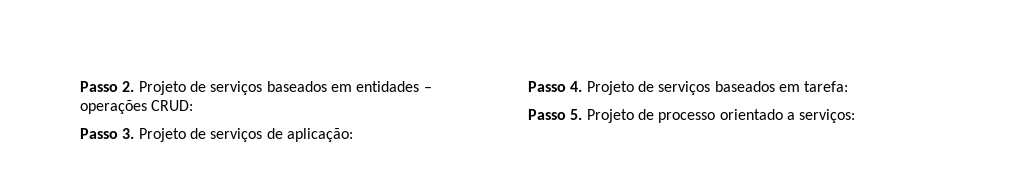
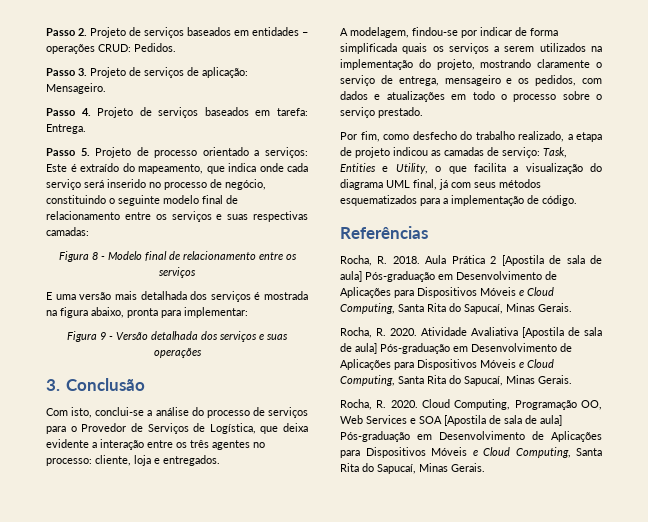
(194, 105) none -> [134,43,176,52] Pedidos.
(353, 135) none -> [46,83,106,94] Mensageiro.
(849, 86) none -> [46,124,86,134] Entrega.
(856, 116) none -> [46,163,308,174] [46,179,266,190] [46,195,238,206] [46,211,308,222] [46,227,89,236] [58,251,297,262] [159,267,196,278] [46,291,308,302] [46,307,248,318] [67,331,288,342] [153,348,202,358] [46,378,145,391] [46,407,308,418] [46,423,308,434] [46,439,265,450] [46,455,220,466] [340,27,558,38] [340,43,602,54] [340,59,602,70] [340,75,602,86] [340,91,602,102] [340,107,423,118] [340,131,602,142] [340,147,567,158] [340,163,602,174] [340,179,541,190] [340,195,577,206] [340,226,428,239] [340,255,602,266] [340,271,557,282] [340,287,554,298] [340,303,572,314] [340,327,602,338] [340,343,572,354] [340,359,554,370] [340,375,572,386] [340,399,602,410] [340,415,562,426] [340,431,602,442] [340,447,602,458] [340,463,485,474] Este é extraído do mapeamento, que indica onde cada serviço será inserido no processo de negócio, constituindo o seguinte modelo final de relacionamento entre os serviços e suas respectivas camadas: // Figura 8 - Modelo final de relacionamento entre os serviços // E uma versão mais detalhada dos serviços é mostrada na figura abaixo, pronta para implementar: // Figura 9 - Versão detalhada dos serviços e suas operações // 3. Conclusão // Com isto, conclui-se a análise do processo de serviços para o Provedor de Serviços de Logística, que deixa evidente a interação entre os três agentes no processo: cliente, loja e entregados. // A modelagem, findou-se por indicar de forma simplificada quais os serviços a serem utilizados na implementação do projeto, mostrando claramente o serviço de entrega, mensageiro e os pedidos, com dados e atualizações em todo o processo sobre o serviço prestado. // Por fim, como desfecho do trabalho realizado, a etapa de projeto indicou as camadas de serviço: Task, Entities e Utility, o que facilita a visualização do diagrama UML final, já com seus métodos esquematizados para a implementação de código. // Referências // Rocha, R. 2018. Aula Prática 2 [Apostila de sala de aula] Pós-graduação em Desenvolvimento de Aplicações para Dispositivos Móveis e Cloud Computing, Santa Rita do Sapucaí, Minas Gerais. // Rocha, R. 2020. Atividade Avaliativa [Apostila de sala de aula] Pós-graduação em Desenvolvimento de Aplicações para Dispositivos Móveis e Cloud Computing, Santa Rita do Sapucaí, Minas Gerais. // Rocha, R. 2020. Cloud Computing, Programação OO, Web Services e SOA [Apostila de sala de aula] Pós-graduação em Desenvolvimento de Aplicações para Dispositivos Móveis e Cloud Computing, Santa Rita do Sapucaí, Minas Gerais.

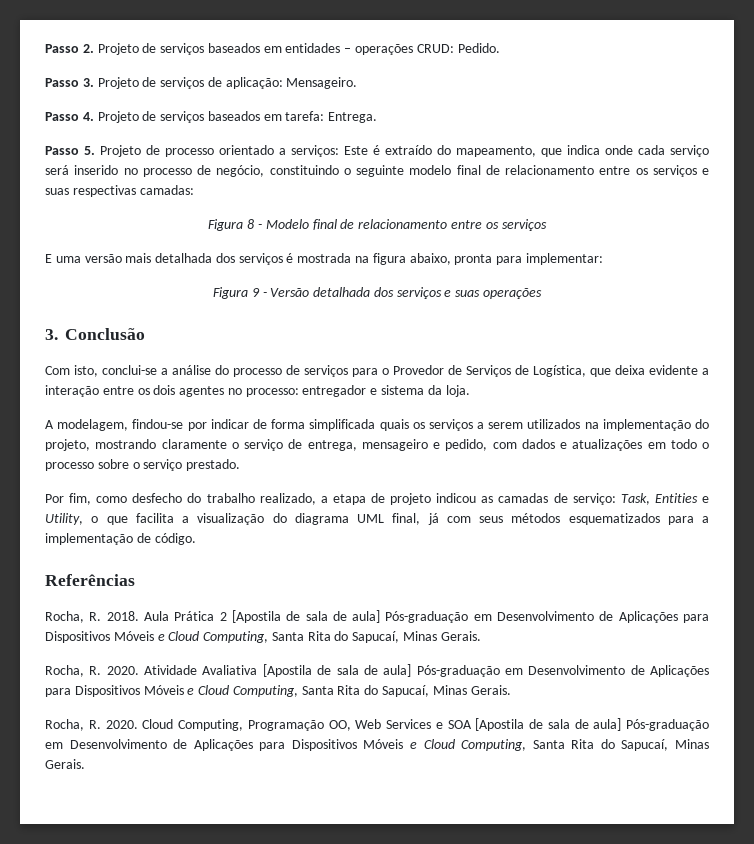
[134,43,176,52] Pedidos. -> [457,43,500,53] Pedido.
[190,440,209,448] três -> [153,385,176,395] dois
[95,455,220,466] cliente, loja e entregados. -> [302,385,470,397] entregador e sistema da loja.
[518,75,577,86] os pedidos, -> [445,439,488,451] pedido,

